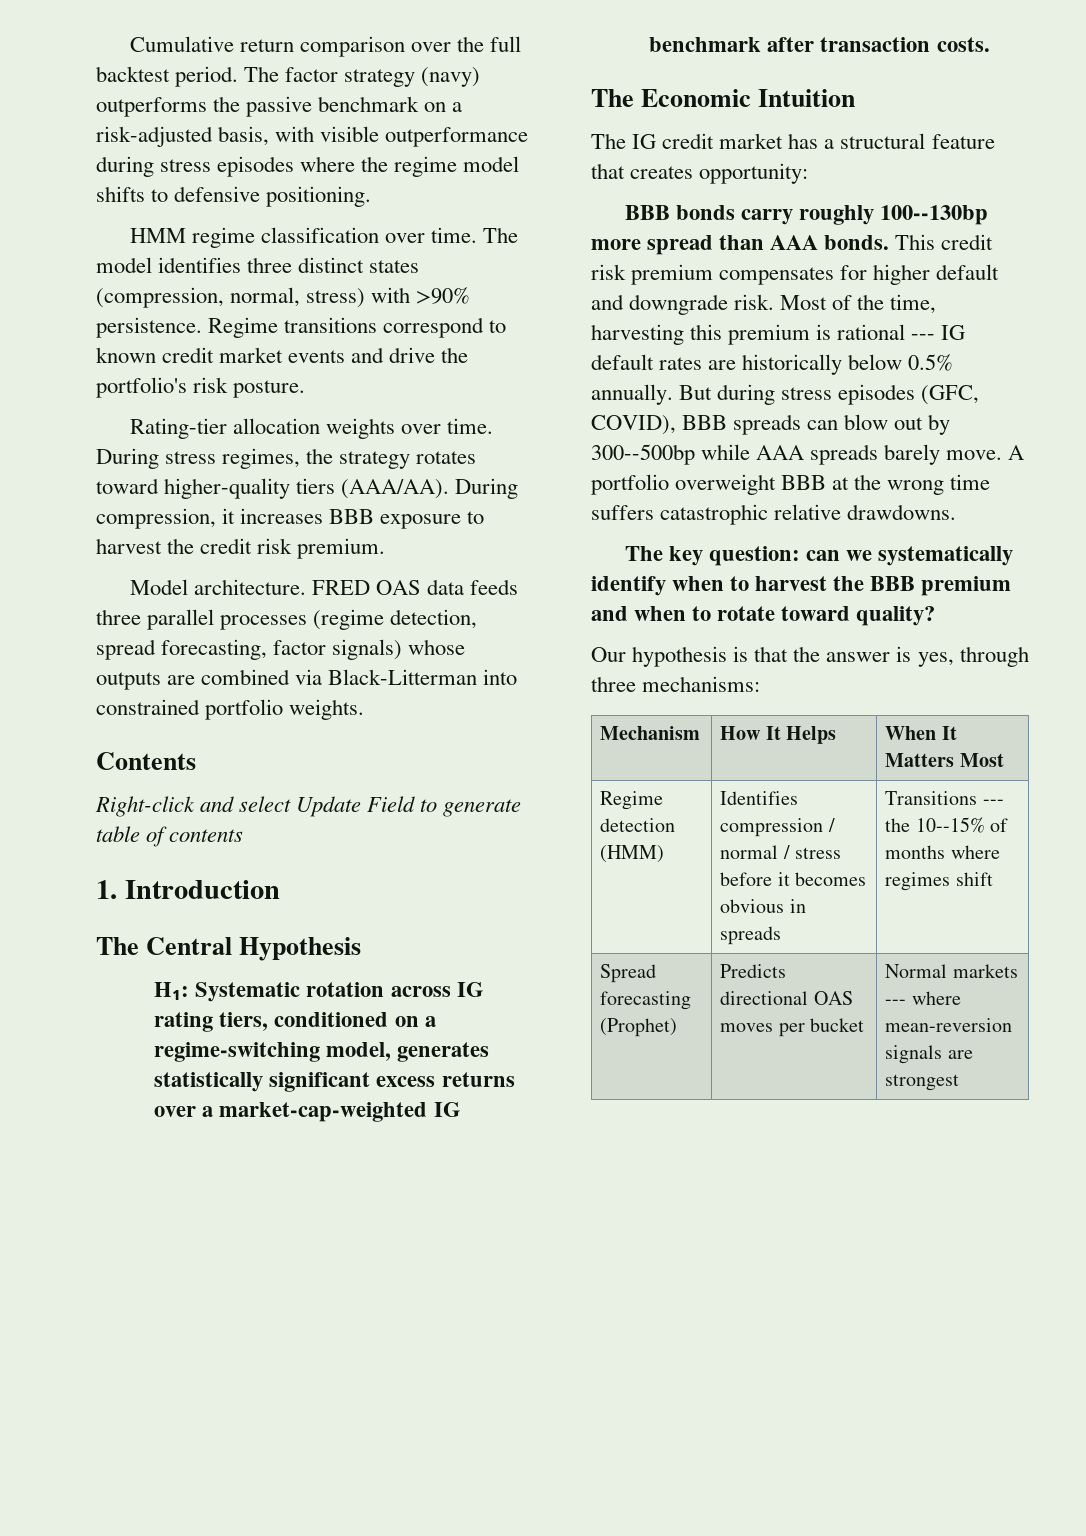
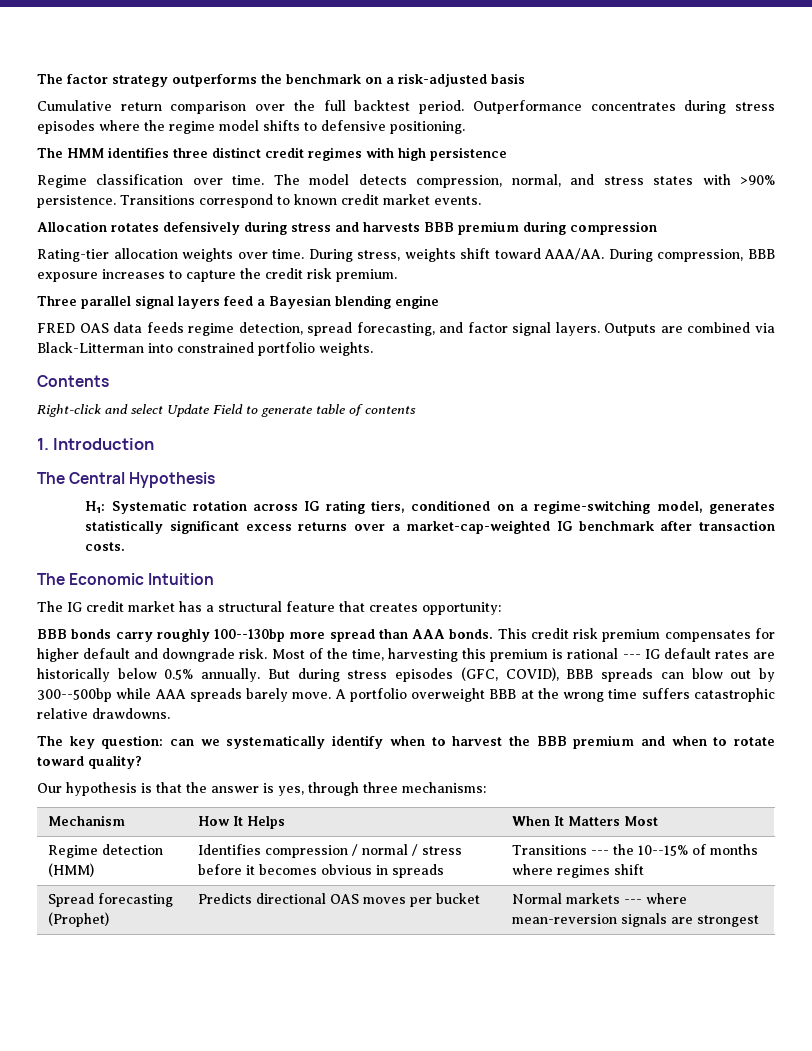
(130, 44) none -> [37,73,525,87] The factor strategy outperforms the benchmark on a risk-adjusted basis //
[244,66,481,87] [96,96,463,117] [96,126,529,147] The factor strategy (navy) outperforms the passive benchmark on a risk-adjusted basis, with visible outperformance -> [472,100,676,114] Outperformance concentrates
[130,227,256,248] HMM regime -> [37,147,507,161] [37,175,87,188] The HMM identifies three distinct credit regimes with high persistence // Regime
[158,257,420,273] [96,287,366,308] identifies three distinct states (compression, normal, stress) -> [358,174,694,188] detects compression, normal, and stress states
[208,317,378,338] Regime transitions -> [120,195,195,205] Transitions
[288,347,469,363] [96,377,306,398] events and drive the portfolio's risk posture. -> [434,196,481,205] [37,221,657,235] events. // Allocation rotates defensively during stress and harvests BBB premium during compression
[165,448,477,469] [96,478,519,499] [96,508,485,529] [96,538,386,559] [130,579,519,595] [96,609,478,630] [96,639,466,660] [96,672,161,690] stress regimes, the strategy rotates toward higher-quality tiers (AAA/AA). During compression, it increases BBB exposure to harvest the credit risk premium. // Model architecture. FRED OAS data feeds three parallel processes (regime detection, spread forecasting, factor signals) whose outputs -> [357,248,776,262] [37,268,397,282] [37,295,439,309] [37,322,657,336] stress, weights shift toward AAA/AA. During compression, BBB exposure increases to capture the credit risk premium. // Three parallel signal layers feed a Bayesian blending engine // FRED OAS data feeds regime detection, spread forecasting, and factor signal layers. Outputs

